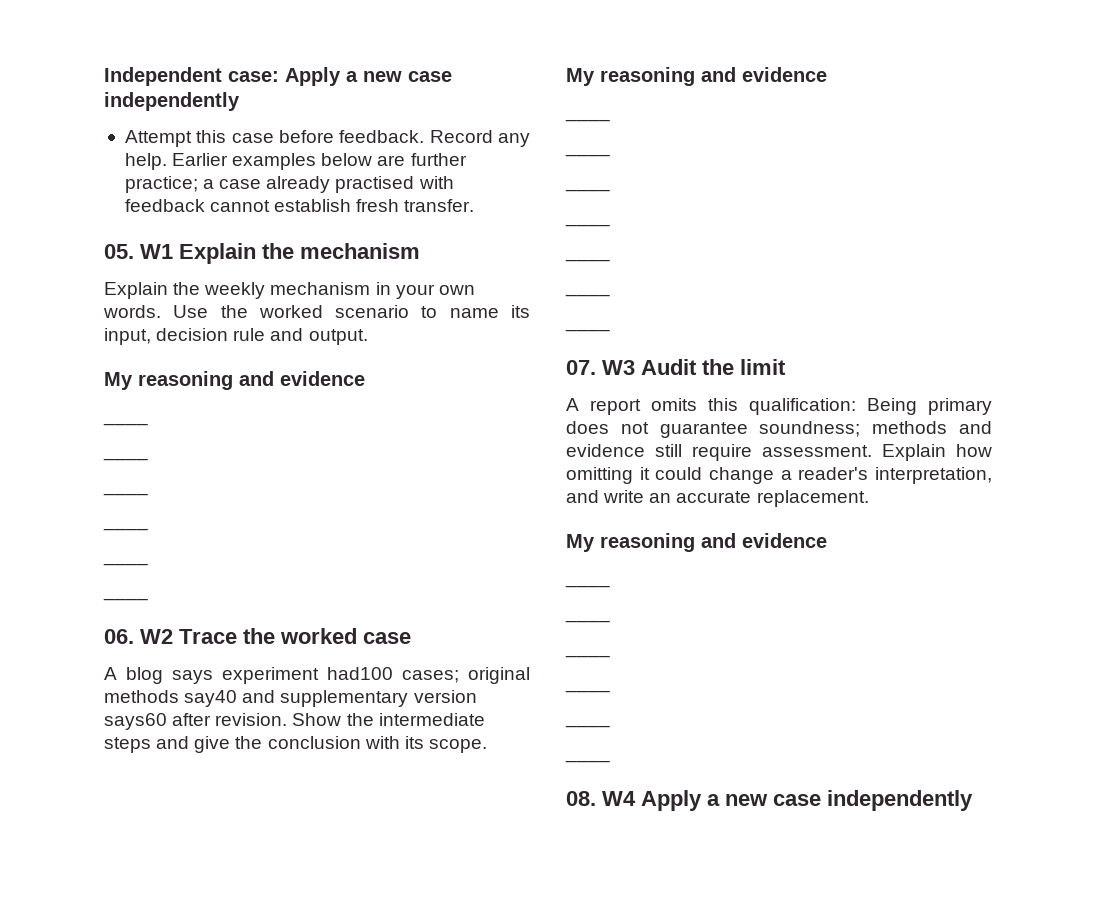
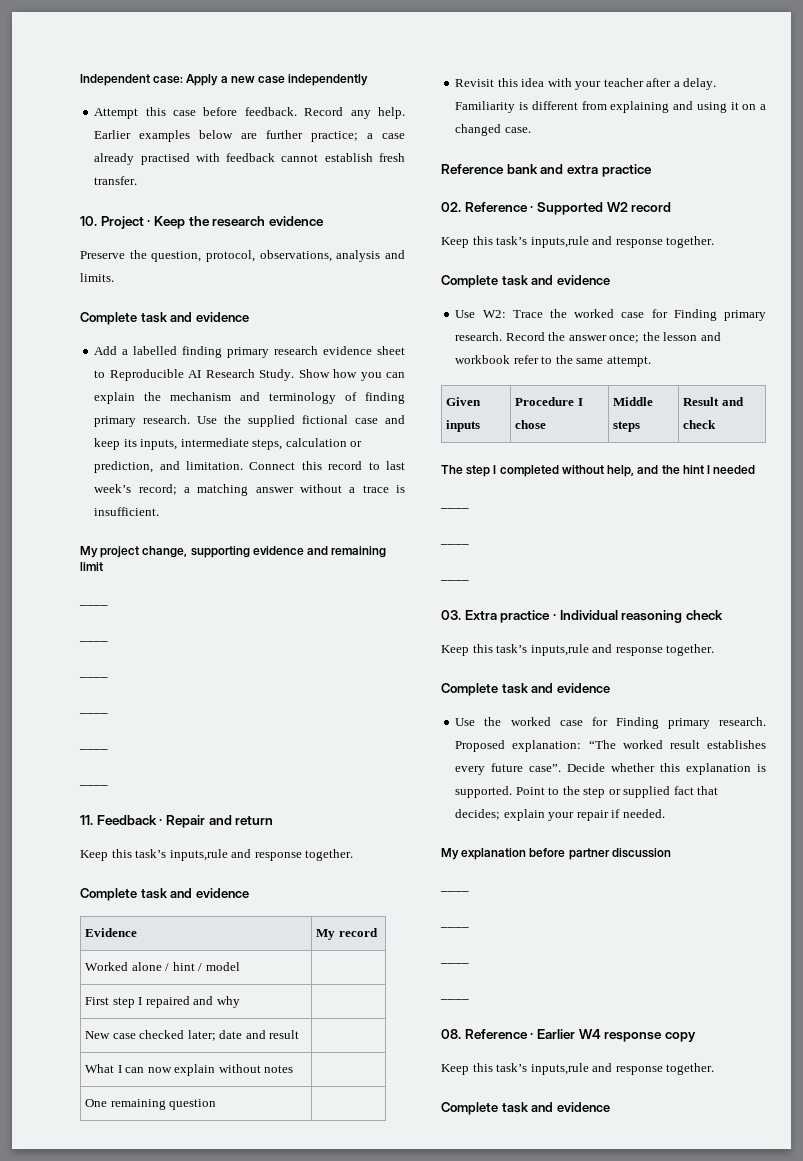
[104,243,420,264] [104,282,475,299] [103,305,530,318] [104,328,368,345] [104,371,365,390] [103,422,148,426] [103,457,148,461] [103,492,148,496] [103,527,148,531] [103,562,148,566] [103,597,148,601] [104,628,411,644] [104,667,530,684] [104,690,477,707] [104,713,485,730] [104,736,487,753] [566,67,827,86] [565,118,610,122] [565,153,610,157] [565,188,610,192] [565,223,610,227] [565,258,610,262] [565,293,610,297] [565,328,610,332] [566,359,786,375] [566,398,992,415] [566,421,992,438] [566,444,992,461] [566,467,992,484] [566,490,869,507] [566,533,827,552] [565,584,610,588] [565,619,610,623] 05. W1 Explain the mechanism // Explain the weekly mechanism in your own words. Use the worked scenario to name its input, decision rule and output. // My reasoning and evidence // ____ // ____ // ____ // ____ // ____ // ____ // 06. W2 Trace the worked case // A blog says experiment had100 cases; original methods say40 and supplementary version says60 after revision. Show the intermediate steps and give the conclusion with its scope. // My reasoning and evidence // ____ // ____ // ____ // ____ // ____ // ____ // ____ // 07. W3 Audit the limit // A report omits this qualification: Being primary does not guarantee soundness; methods and evidence still require assessment. Explain how omitting it could change a reader's interpretation, and write an accurate replacement. // My reasoning and evidence // ____ // ____ -> [80,216,324,229] [80,250,405,262] [80,273,114,282] [80,312,249,325] [94,346,405,358] [94,369,405,381] [94,392,405,404] [94,415,405,427] [94,438,363,450] [94,461,405,473] [94,484,405,496] [94,507,160,516] [80,546,387,558] [80,562,103,571] [79,604,108,606] [79,640,108,642] [79,676,108,678] [79,712,108,714] [79,748,108,750] [79,784,108,786] [80,815,274,828] [80,849,354,861] [80,888,249,901] [85,928,138,937] [316,928,378,940] [85,962,240,971] [85,996,240,1008] [85,1030,300,1041] [85,1064,294,1076] [85,1099,217,1110] [455,78,717,90] [455,101,766,113] [455,124,531,136] [441,164,652,177] [441,202,672,215] [441,236,715,248] [441,275,610,288] [455,309,766,321] [455,332,721,343] [455,355,651,367] [446,397,482,406] [446,420,481,432] [515,397,583,406] [515,420,547,429] [613,397,654,406] [613,421,641,432] [683,397,744,406] [683,420,717,429] [441,465,756,477] [440,507,469,509] [440,543,469,545] [440,579,469,581] [441,610,723,623] [441,644,715,656] [441,683,610,696] [455,717,766,729] [455,740,766,752] [455,763,766,775] [455,786,719,798] [455,809,665,821] [441,848,671,860] 10. Project · Keep the research evidence // Preserve the question, protocol, observations, analysis and limits. // Complete task and evidence // Add a labelled finding primary research evidence sheet to Reproducible AI Research Study. Show how you can explain the mechanism and terminology of finding primary research. Use the supplied fictional case and keep its inputs, intermediate steps, calculation or prediction, and limitation. Connect this record to last week’s record; a matching answer without a trace is insufficient. // My project change, supporting evidence and remaining limit // ____ // ____ // ____ // ____ // ____ // ____ // 11. Feedback · Repair and return // Keep this task’s inputs,rule and response together. // Complete task and evidence // Evidence | My record // Worked alone / hint / model | // First step I repaired and why | // New case checked later; date and result | // What I can now explain without notes | // One remaining question | // Revisit this idea with your teacher after a delay. Familiarity is different from explaining and using it on a changed case. // Reference bank and extra practice // 02. Reference · Supported W2 record // Keep this task’s inputs,rule and response together. // Complete task and evidence // Use W2: Trace the worked case for Finding primary research. Record the answer once; the lesson and workbook refer to the same attempt. // Given inputs | Procedure I chose | Middle steps | Result and check // The step I completed without help, and the hint I needed // ____ // ____ // ____ // 03. Extra practice · Individual reasoning check // Keep this task’s inputs,rule and response together. // Complete task and evidence // Use the worked case for Finding primary research. Proposed explanation: “The worked result establishes every future case”. Decide whether this explanation is supported. Point to the step or supplied fact that decides; explain your repair if needed. // My explanation before partner discussion
[602,790,973,811] W4 Apply a new case independently -> [464,1029,696,1042] [441,1063,715,1075] [441,1102,610,1115] Reference · Earlier W4 response copy // Keep this task’s inputs,rule and response together. // Complete task and evidence

